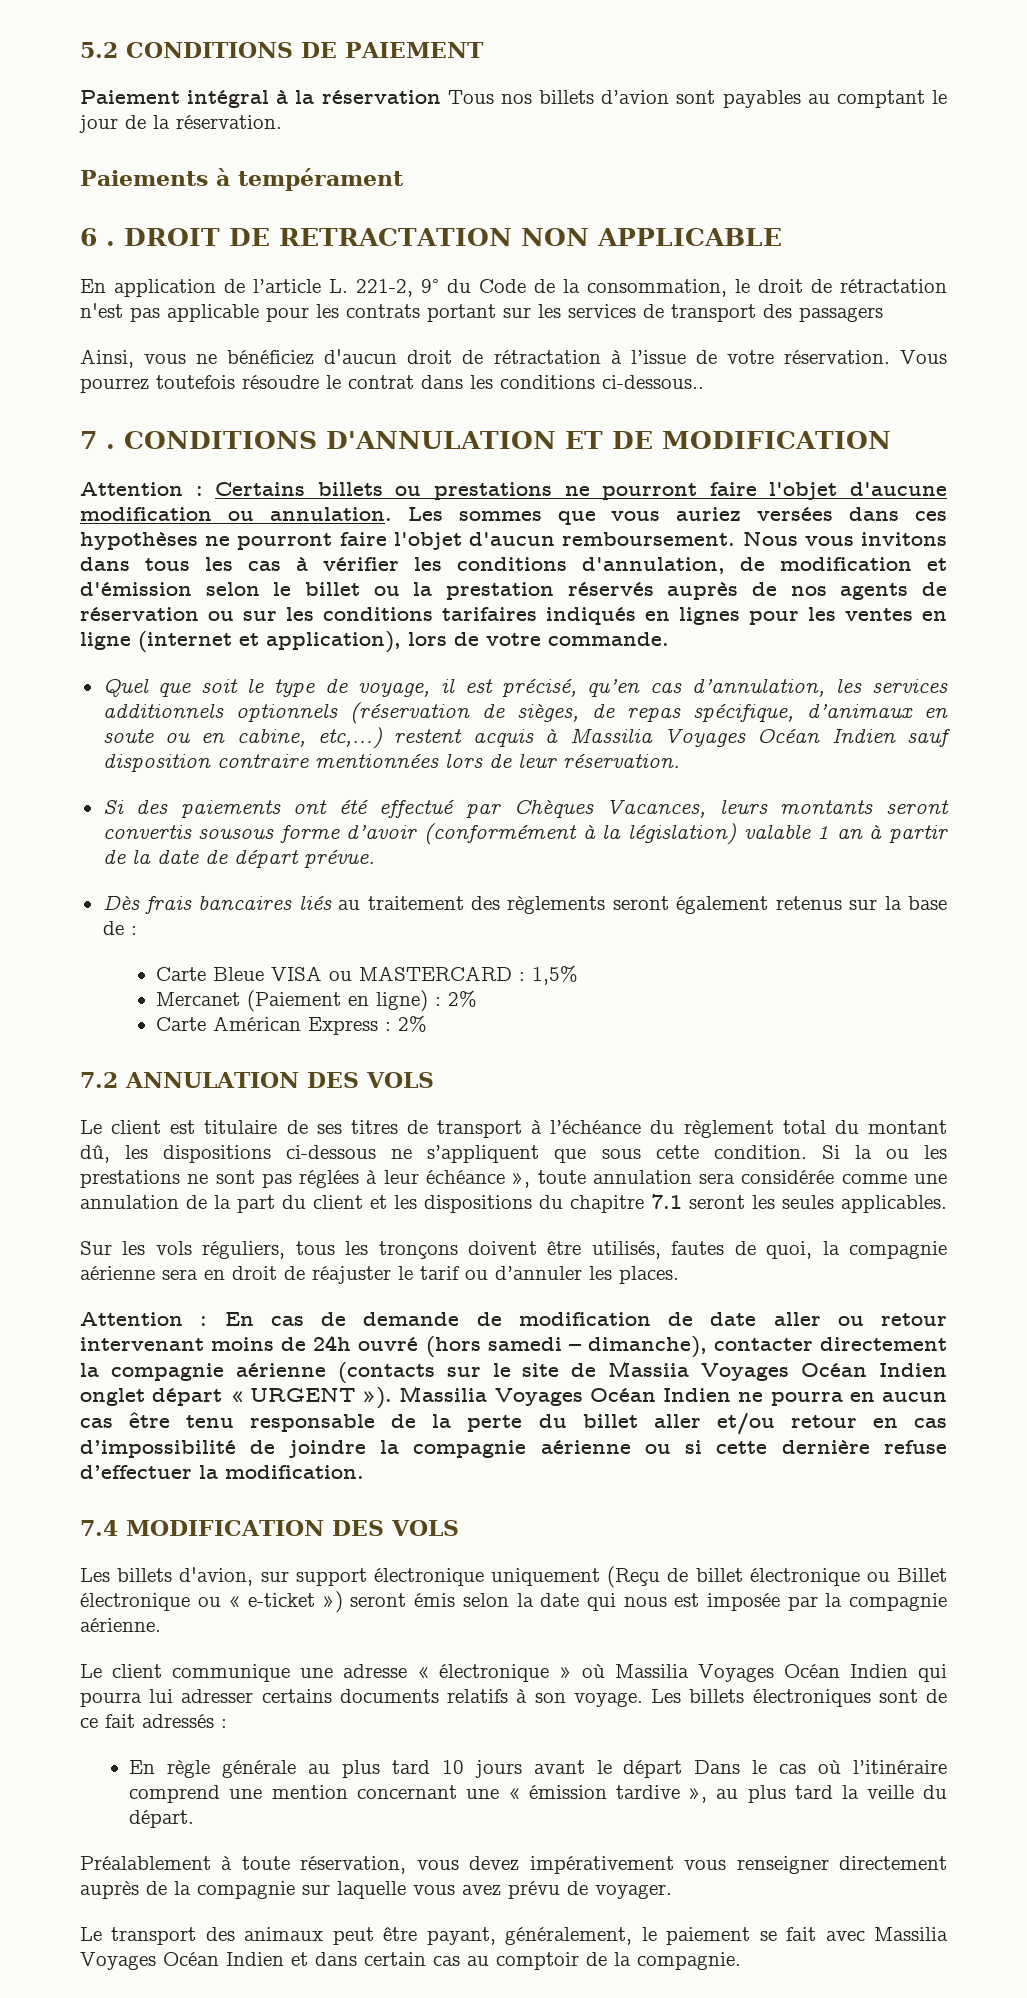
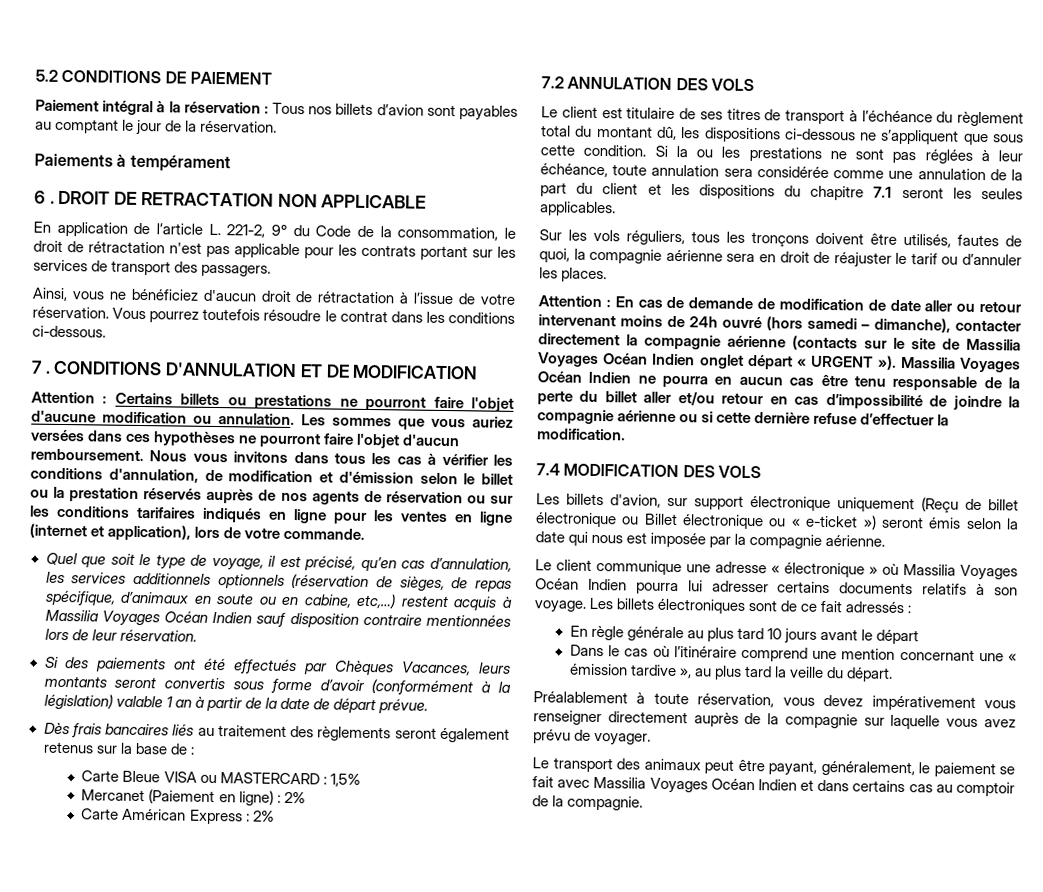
(441, 97) none -> [263,105,269,114] :
[799,307,883,322] passagers -> [201,264,272,277] passagers.
[602,375,704,389] ci-dessous.. -> [32,325,106,338] ci-dessous.
[679,607,740,625] lignes -> [293,509,327,524] ligne
[379,799,455,818] effectué -> [234,658,298,675] effectués
[198,829,275,839] sousous -> [232,681,264,690] sous
[425,1170,531,1188] échéance », -> [540,163,608,178] échéance,
[608,1361,690,1377] Massiia -> [966,338,1021,351] Massilia
[918,1664,948,1682] qui -> (627, 584) none
(683, 1769) none -> (920, 637) //
[364,1952,426,1966] certain -> [852,780,906,793] certains

